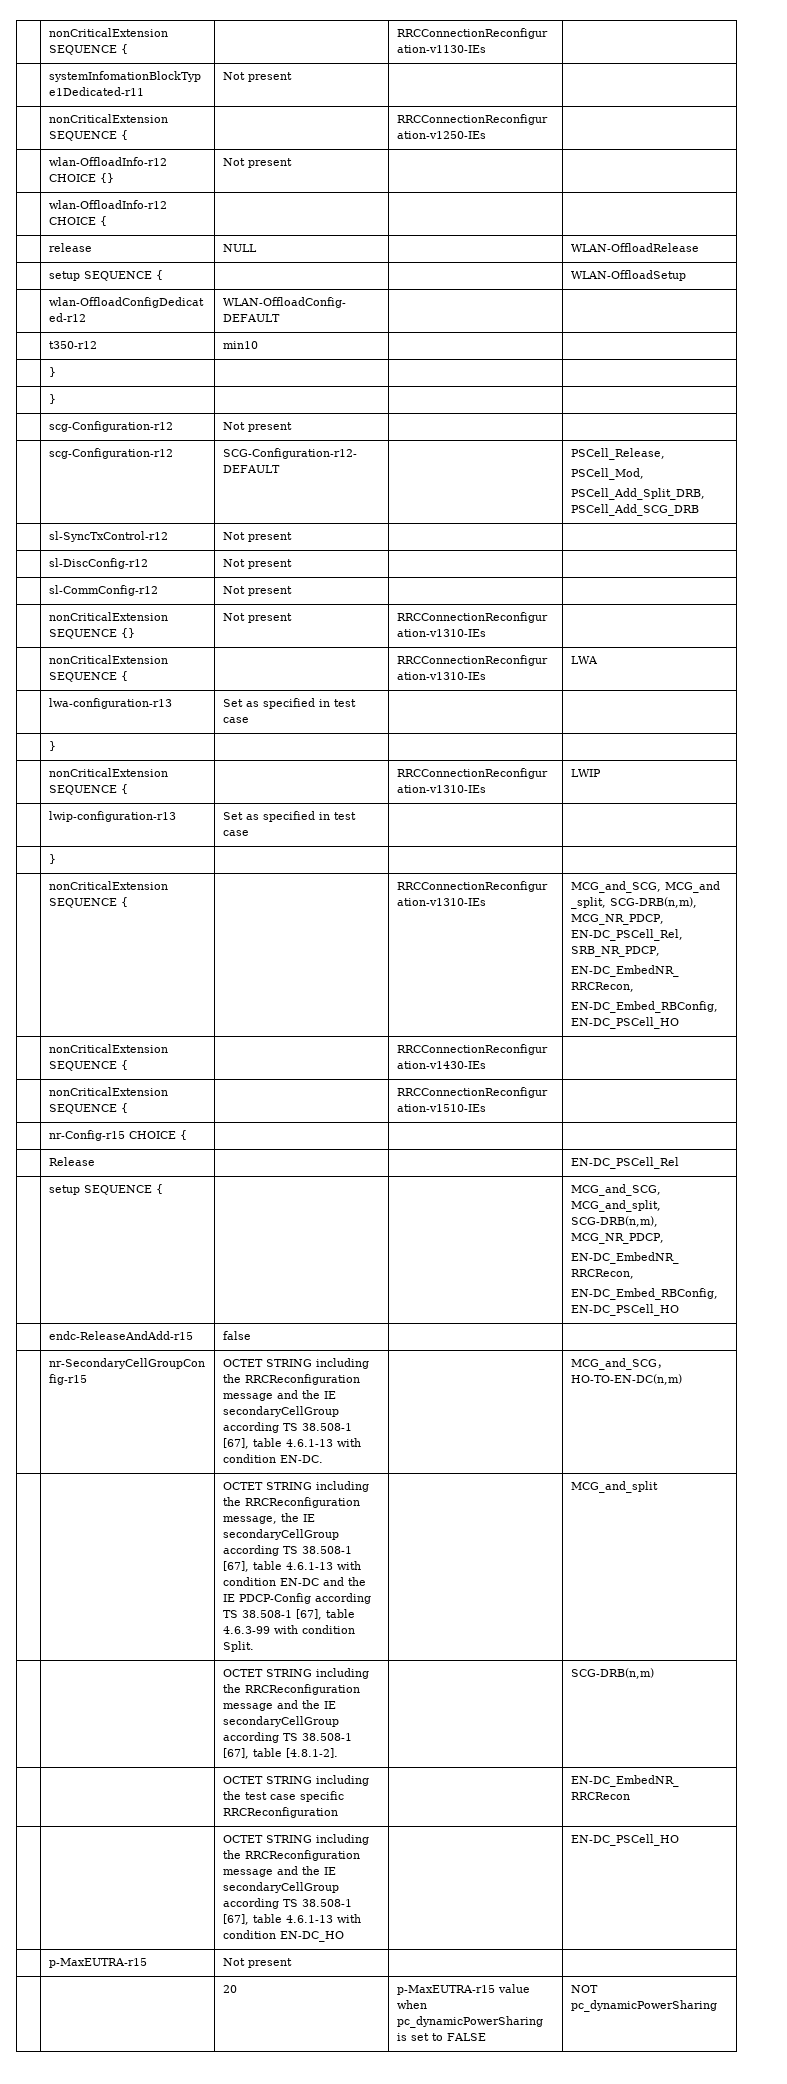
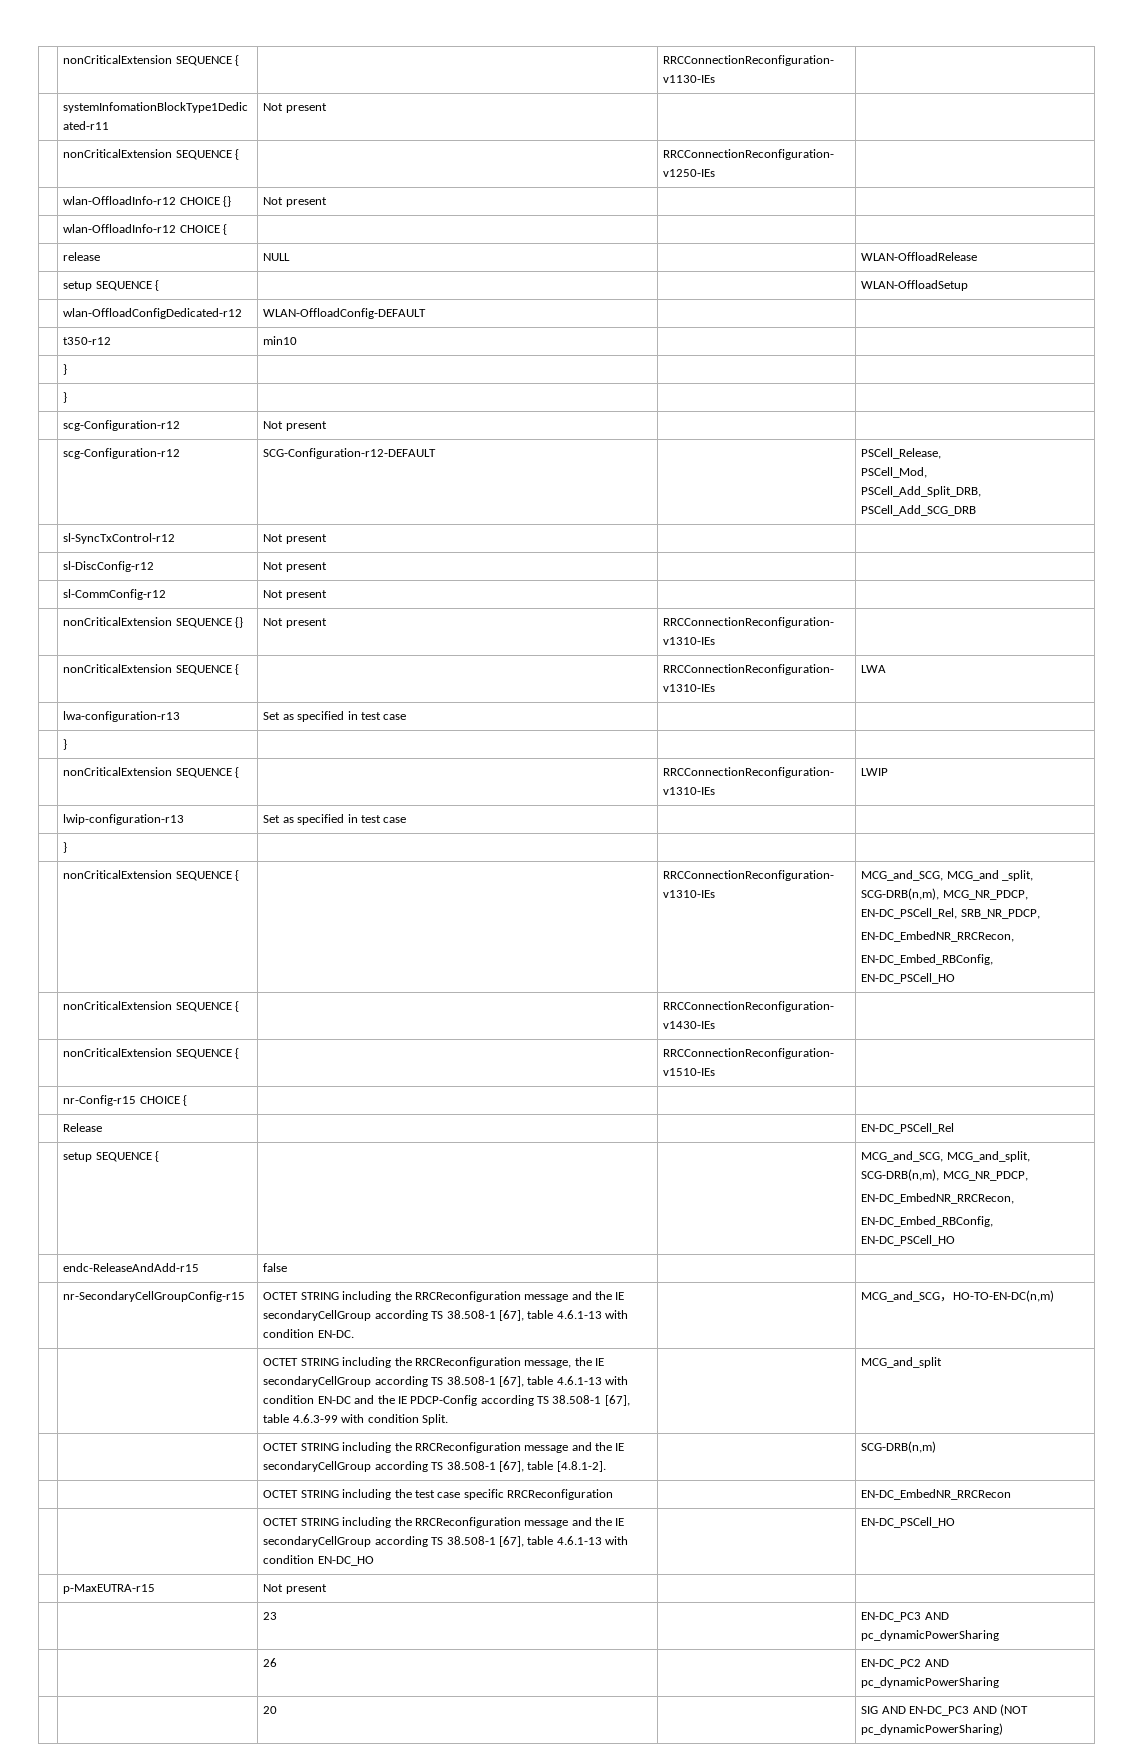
[223,1985,238,1993] [397,1984,531,1995] [397,2000,428,2009] [397,2016,544,2028] [397,2033,487,2041] [571,1985,599,1993] [571,2000,718,2012] 20 | p-MaxEUTRA-r15 value when pc_dynamicPowerSharing is set to FALSE | NOT pc_dynamicPowerSharing -> [263,1612,278,1620] [861,1612,949,1622] [861,1630,1000,1641] [263,1658,278,1667] [861,1659,949,1669] [861,1677,1000,1688] [263,1706,278,1714] [861,1704,1028,1716] [861,1723,1004,1735] 23 | | EN-DC_PC3 AND pc_dynamicPowerSharing // | | 26 | | EN-DC_PC2 AND pc_dynamicPowerSharing // | | 20 | | SIG AND EN-DC_PC3 AND (NOT pc_dynamicPowerSharing)

